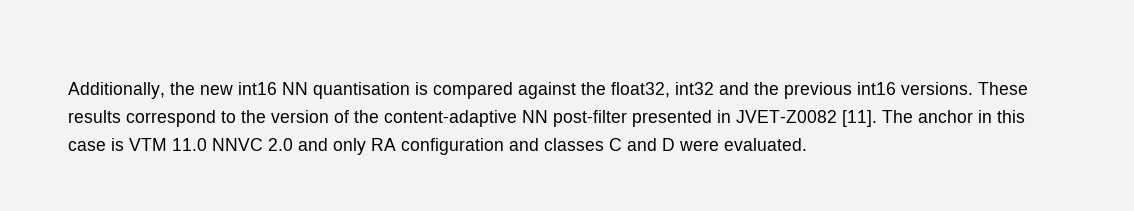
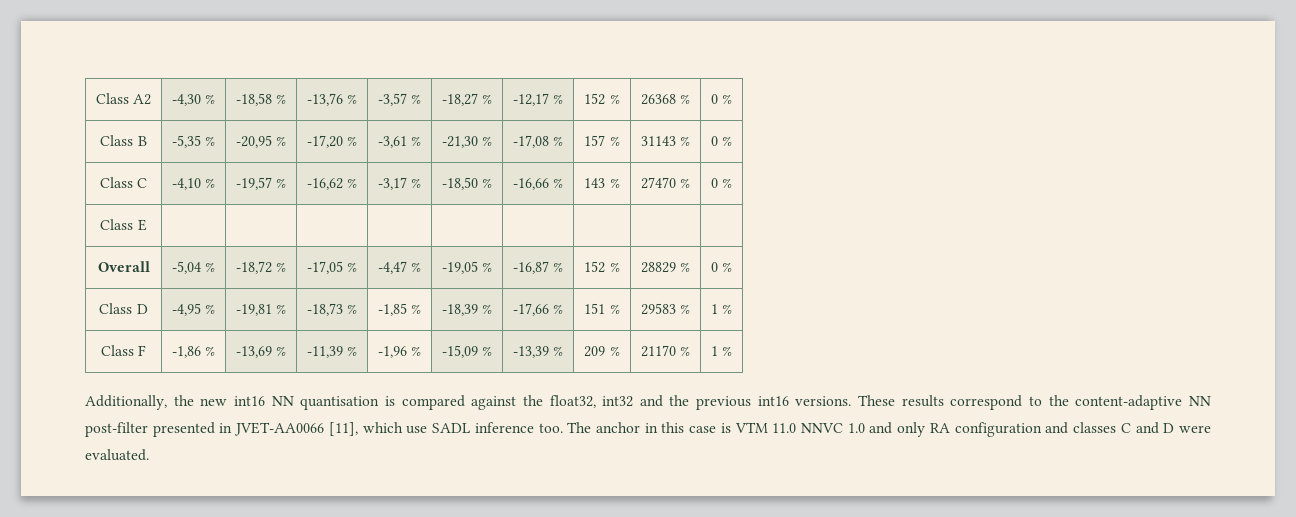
(68, 90) none -> [95,93,152,105] [171,94,216,106] [235,93,287,106] [306,93,358,106] [377,93,422,106] [441,93,493,106] [512,93,564,106] [584,93,620,105] [640,94,691,105] [710,94,733,104] [100,135,147,146] [171,135,216,148] [235,135,287,148] [306,135,358,148] [377,136,422,148] [441,136,493,148] [512,135,564,148] [584,135,620,146] [640,136,691,146] [710,136,733,146] [99,177,148,188] [171,178,216,190] [235,177,287,190] [306,178,358,190] [377,177,422,190] [441,177,493,190] [512,178,564,190] [584,178,620,188] [640,177,691,189] [710,178,733,188] [100,219,147,231] [97,261,150,272] [171,261,216,274] [235,261,287,274] [306,261,358,274] [377,261,422,274] [441,261,493,274] [512,261,564,274] [584,261,620,273] [640,262,691,273] [710,262,733,272] [99,303,148,314] [171,303,216,316] [235,304,287,316] [306,303,358,316] [377,303,422,316] [441,304,493,316] [512,303,564,316] [584,303,620,314] [640,303,691,315] [710,304,733,314] [100,345,147,356] [171,346,216,358] [235,346,287,358] [306,346,358,358] [377,346,422,358] [441,345,493,358] [512,346,564,358] [584,346,620,357] [640,345,691,357] [710,346,733,356] Class A2 | -4,30 % | -18,58 % | -13,76 % | -3,57 % | -18,27 % | -12,17 % | 152 % | 26368 % | 0 % // Class B | -5,35 % | -20,95 % | -17,20 % | -3,61 % | -21,30 % | -17,08 % | 157 % | 31143 % | 0 % // Class C | -4,10 % | -19,57 % | -16,62 % | -3,17 % | -18,50 % | -16,66 % | 143 % | 27470 % | 0 % // Class E | | | | | | | | | // Overall | -5,04 % | -18,72 % | -17,05 % | -4,47 % | -19,05 % | -16,87 % | 152 % | 28829 % | 0 % // Class D | -4,95 % | -19,81 % | -18,73 % | -1,85 % | -18,39 % | -17,66 % | 151 % | 29583 % | 1 % // Class F | -1,86 % | -13,69 % | -11,39 % | -1,96 % | -15,09 % | -13,39 % | 209 % | 21170 % | 1 % //
[271,110,379,123] version of the -> (1069, 400) none
[736,110,877,127] JVET-Z0082 [11]. -> [234,422,563,436] JVET-AA0066 [11], which use SADL inference too.
[268,138,293,151] 2.0 -> [847,423,865,433] 1.0

